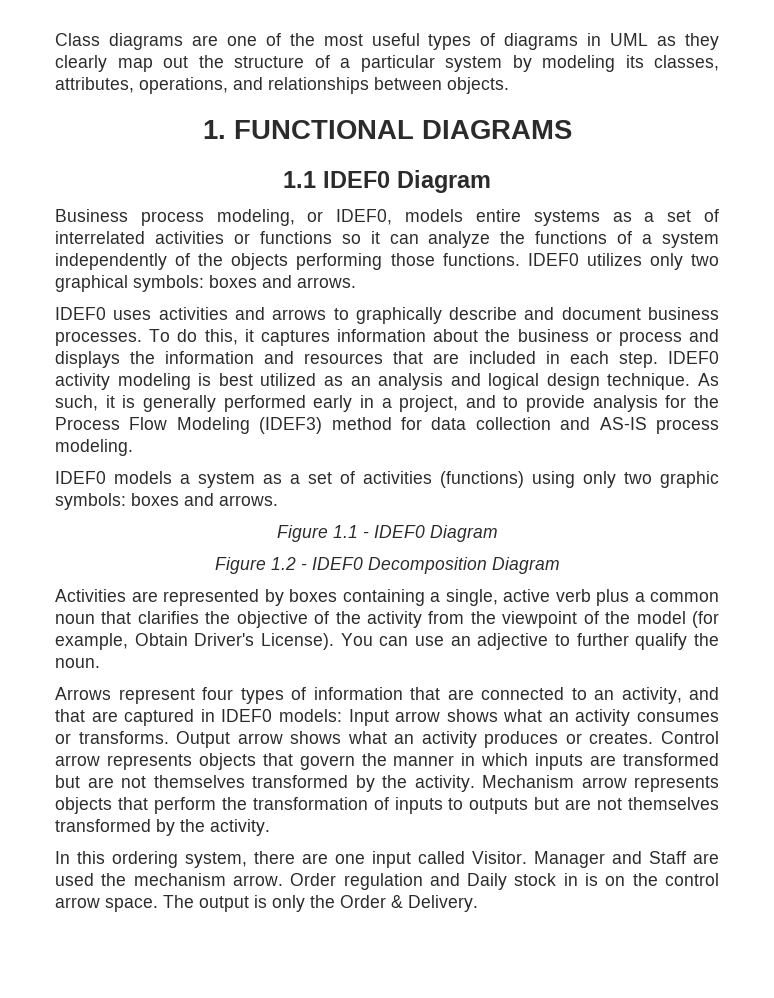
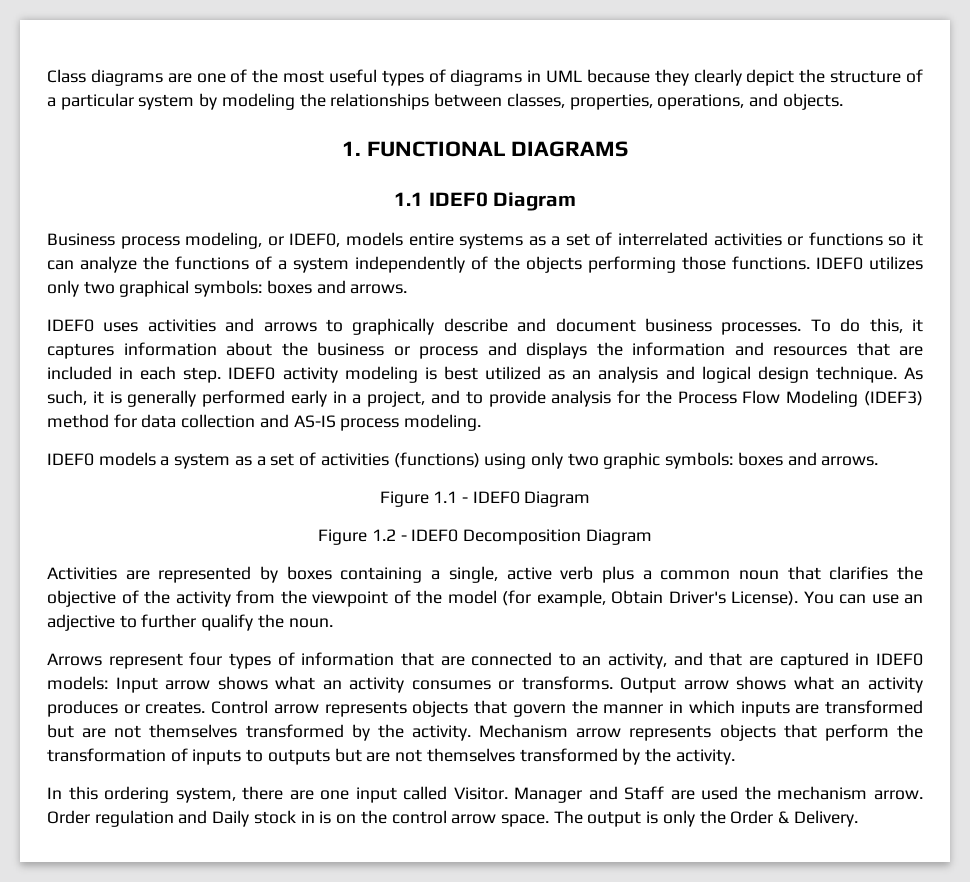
[657,36,677,46] as -> [586,69,650,83] because
[117,56,188,72] map out -> [746,69,795,86] depict
[625,55,719,71] [55,77,442,94] its classes, attributes, operations, and relationships between -> [299,93,778,110] the relationships between classes, properties, operations, and

